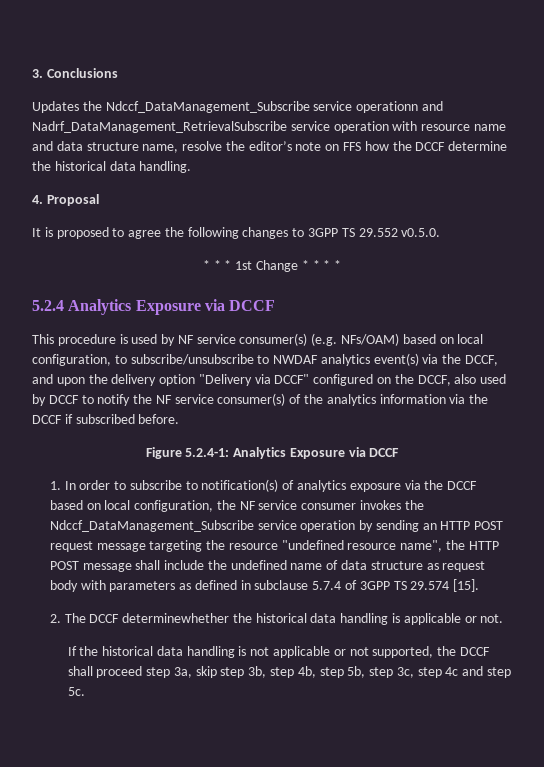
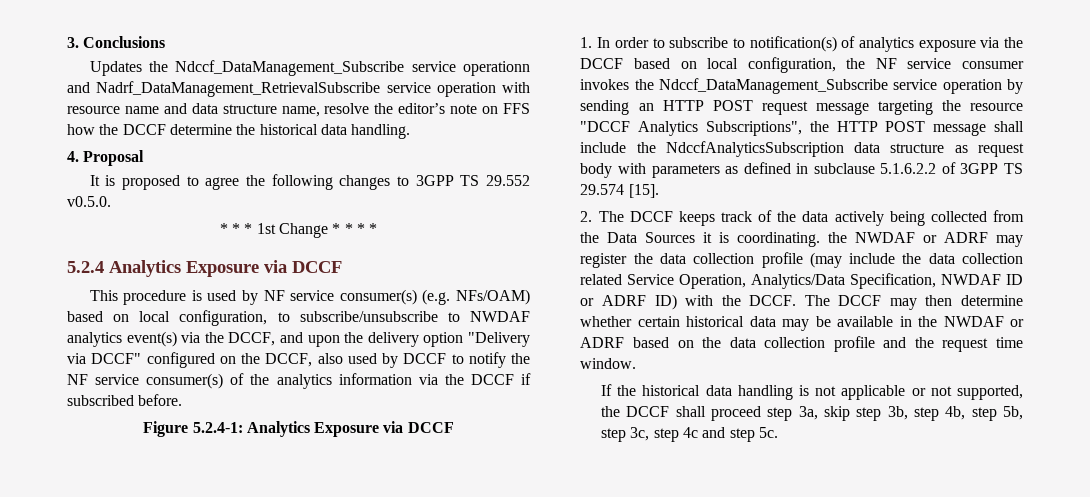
[281,540,443,552] "undefined resource name", -> [580,121,803,136] "DCCF Analytics Subscriptions",
[230,560,339,570] undefined name of -> [665,141,844,157] NdccfAnalyticsSubscription
[312,581,342,590] 5.7.4 -> [880,163,937,174] 5.1.6.2.2
[122,613,504,625] determinewhether the historical data handling is applicable or not. -> [678,210,1024,226] [580,232,1023,247] [580,252,1023,268] [580,273,1023,289] [580,294,1023,310] [580,316,1024,331] [580,336,1023,352] [580,358,637,369] keeps track of the data actively being collected from the Data Sources it is coordinating. the NWDAF or ADRF may register the data collection profile (may include the data collection related Service Operation, Analytics/Data Specification, NWDAF ID or ADRF ID) with the DCCF. The DCCF may then determine whether certain historical data may be available in the NWDAF or ADRF based on the data collection profile and the request time window.

